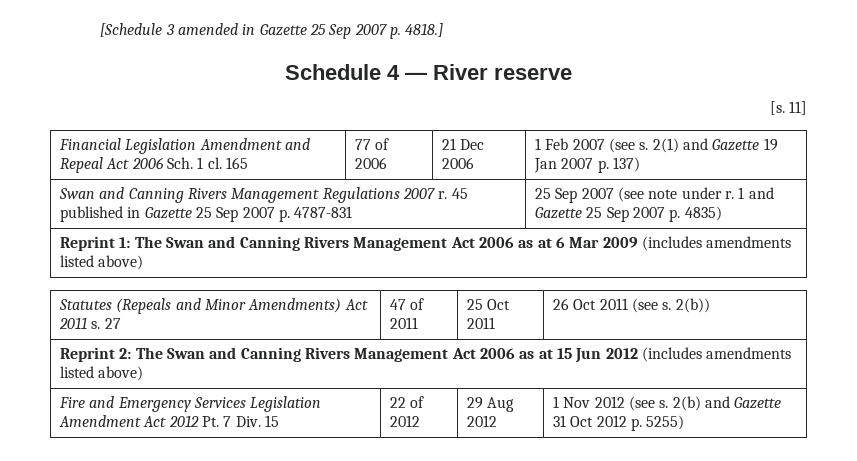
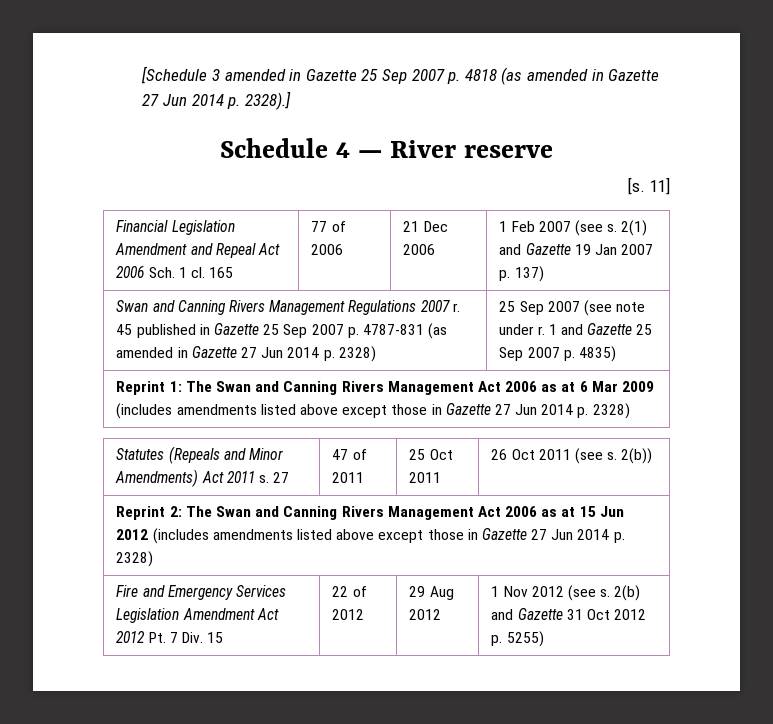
[405,23,444,37] 4818.] -> [464,67,660,85] [142,91,291,110] 4818 (as amended in Gazette 27 Jun 2014 p. 2328).]
(353, 212) none -> [428,323,448,339] [116,346,376,362] (as amended in Gazette 27 Jun 2014 p. 2328)
[98,255,144,270] above) -> [299,403,630,419] above except those in Gazette 27 Jun 2014 p. 2328)
[98,366,144,381] above) -> [336,528,625,543] [116,551,154,567] above except those in Gazette 27 Jun 2014 p. 2328)

